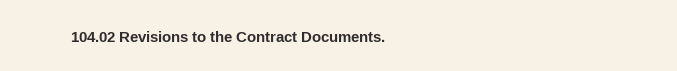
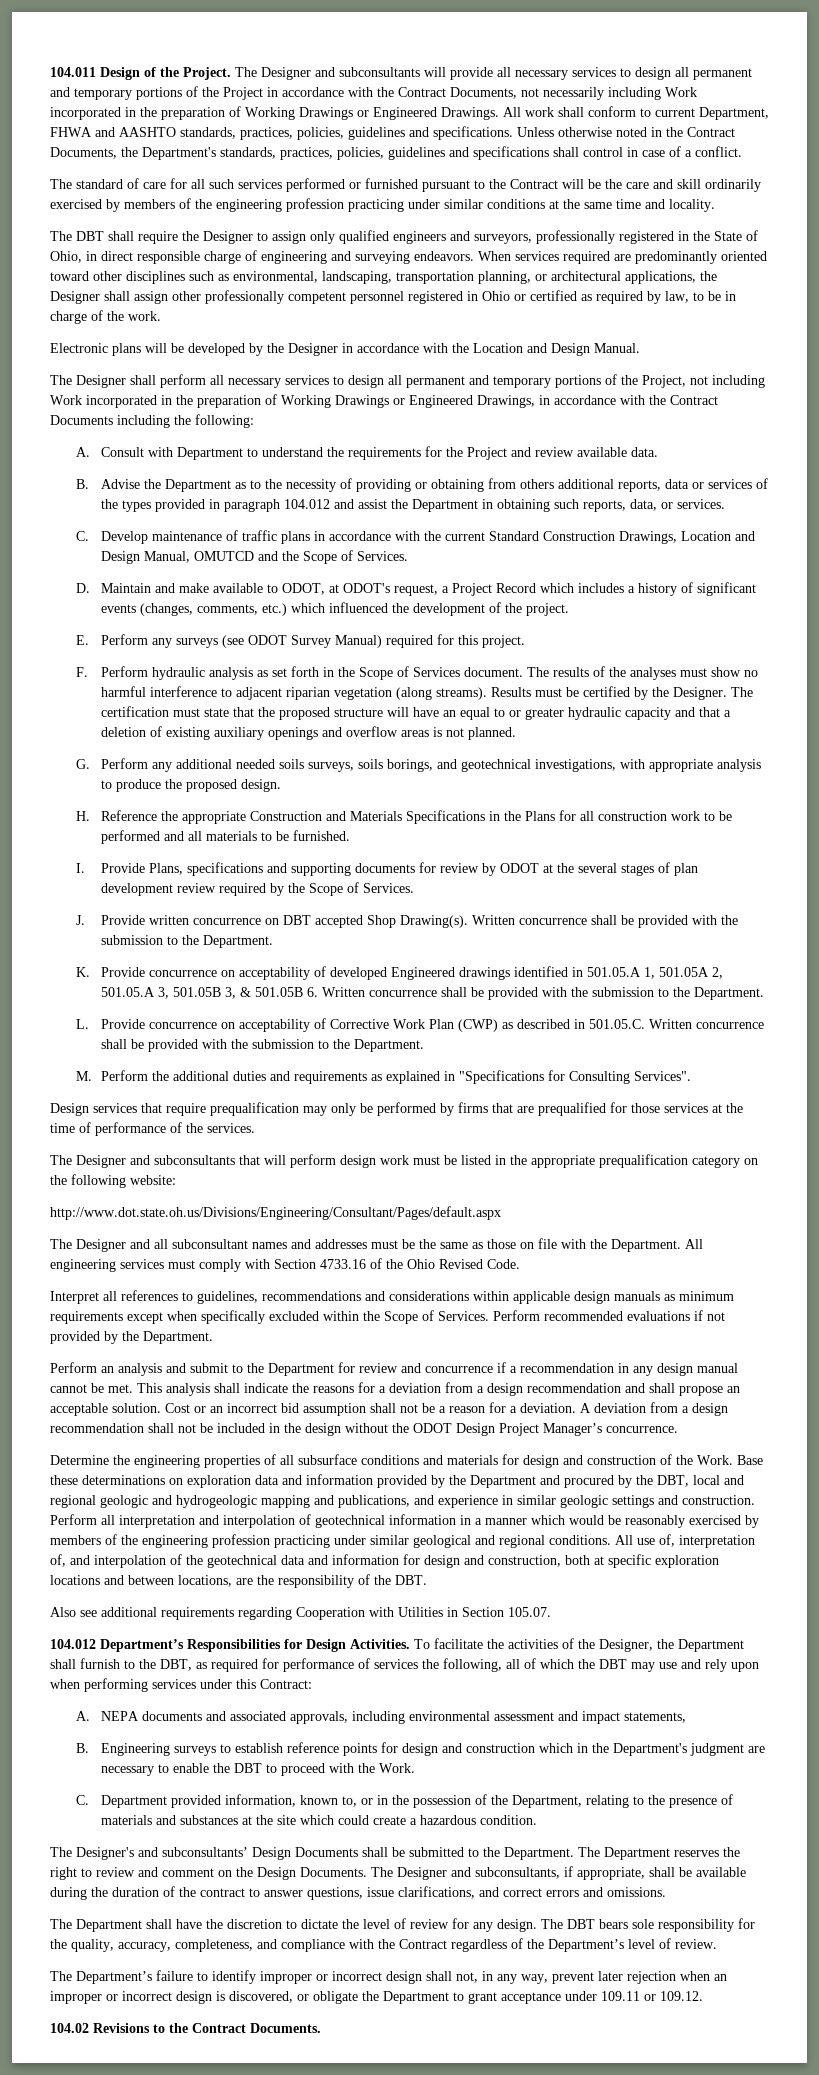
(71, 37) none -> [50,67,752,80] [50,86,697,100] [50,106,769,120] [50,126,735,140] [50,146,742,160] [50,178,761,192] [50,198,715,212] [50,230,758,244] [50,250,767,264] [50,271,717,284] [50,290,736,304] [50,310,161,324] [50,343,640,356] [50,374,765,388] [50,394,718,408] [50,414,254,428] [75,446,659,460] [75,478,769,492] [101,499,726,512] [75,530,756,544] [101,550,409,564] [75,582,757,596] [101,602,570,616] [75,634,526,648] [75,666,759,680] [101,686,754,700] [101,706,732,720] [101,726,517,740] [75,758,762,772] [101,779,282,792] [75,810,733,824] [101,830,351,844] [75,862,699,876] [101,882,415,896] [75,915,739,928] [101,935,274,948] [75,966,724,980] [101,987,765,1000] [75,1018,765,1032] [101,1039,425,1052] [75,1070,692,1084] [50,1102,743,1116] [50,1122,255,1136] [50,1154,758,1168] [50,1174,176,1188] [50,1206,501,1220] [50,1238,703,1252] [50,1258,520,1272] [50,1290,734,1304] [50,1310,725,1324] [50,1331,213,1344] [50,1362,738,1376] [50,1382,740,1396] [50,1402,728,1416] [50,1423,678,1436] [50,1454,763,1468] [50,1474,744,1488] [50,1495,755,1508] [50,1514,759,1528] [50,1534,755,1548] [50,1554,719,1568] [50,1574,427,1588] [50,1607,551,1620] [50,1638,744,1652] [50,1658,759,1672] [50,1678,312,1692] [75,1711,687,1724] [75,1742,766,1756] [101,1763,416,1776] [75,1794,734,1808] [101,1815,538,1825] [50,1847,740,1860] [50,1866,746,1880] [50,1886,666,1900] [50,1918,755,1932] [50,1938,717,1952] [50,1970,727,1984] [50,1991,703,2004] 104.011 Design of the Project. The Designer and subconsultants will provide all necessary services to design all permanent and temporary portions of the Project in accordance with the Contract Documents, not necessarily including Work incorporated in the preparation of Working Drawings or Engineered Drawings. All work shall conform to current Department, FHWA and AASHTO standards, practices, policies, guidelines and specifications. Unless otherwise noted in the Contract Documents, the Department's standards, practices, policies, guidelines and specifications shall control in case of a conflict. // The standard of care for all such services performed or furnished pursuant to the Contract will be the care and skill ordinarily exercised by members of the engineering profession practicing under similar conditions at the same time and locality. // The DBT shall require the Designer to assign only qualified engineers and surveyors, professionally registered in the State of Ohio, in direct responsible charge of engineering and surveying endeavors. When services required are predominantly oriented toward other disciplines such as environmental, landscaping, transportation planning, or architectural applications, the Designer shall assign other professionally competent personnel registered in Ohio or certified as required by law, to be in charge of the work. // Electronic plans will be developed by the Designer in accordance with the Location and Design Manual. // The Designer shall perform all necessary services to design all permanent and temporary portions of the Project, not including Work incorporated in the preparation of Working Drawings or Engineered Drawings, in accordance with the Contract Documents including the following: // A. Consult with Department to understand the requirements for the Project and review available data. // B. Advise the Department as to the necessity of providing or obtaining from others additional reports, data or services of the types provided in paragraph 104.012 and assist the Department in obtaining such reports, data, or services. // C. Develop maintenance of traffic plans in accordance with the current Standard Construction Drawings, Location and Design Manual, OMUTCD and the Scope of Services. // D. Maintain and make available to ODOT, at ODOT's request, a Project Record which includes a history of significant events (changes, comments, etc.) which influenced the development of the project. // E. Perform any surveys (see ODOT Survey Manual) required for this project. // F. Perform hydraulic analysis as set forth in the Scope of Services document. The results of the analyses must show no harmful interference to adjacent riparian vegetation (along streams). Results must be certified by the Designer. The certification must state that the proposed structure will have an equal to or greater hydraulic capacity and that a deletion of existing auxiliary openings and overflow areas is not planned. // G. Perform any additional needed soils surveys, soils borings, and geotechnical investigations, with appropriate analysis to produce the proposed design. // H. Reference the appropriate Construction and Materials Specifications in the Plans for all construction work to be performed and all materials to be furnished. // I. Provide Plans, specifications and supporting documents for review by ODOT at the several stages of plan development review required by the Scope of Services. // J. Provide written concurrence on DBT accepted Shop Drawing(s). Written concurrence shall be provided with the submission to the Department. // K. Provide concurrence on acceptability of developed Engineered drawings identified in 501.05.A 1, 501.05A 2, 501.05.A 3, 501.05B 3, & 501.05B 6. Written concurrence shall be provided with the submission to the Department. // L. Provide concurrence on acceptability of Corrective Work Plan (CWP) as described in 501.05.C. Written concurrence shall be provided with the submission to the Department. // M. Perform the additional duties and requirements as explained in "Specifications for Consulting Services". // Design services that require prequalification may only be performed by firms that are prequalified for those services at the time of performance of the services. // The Designer and subconsultants that will perform design work must be listed in the appropriate prequalification category on the following website: // http://www.dot.state.oh.us/Divisions/Engineering/Consultant/Pages/default.aspx // The Designer and all subconsultant names and addresses must be the same as those on file with the Department. All engineering services must comply with Section 4733.16 of the Ohio Revised Code. // Interpret all references to guidelines, recommendations and considerations within applicable design manuals as minimum requirements except when specifically excluded within the Scope of Services. Perform recommended evaluations if not provided by the Department. // Perform an analysis and submit to the Department for review and concurrence if a recommendation in any design manual cannot be met. This analysis shall indicate the reasons for a deviation from a design recommendation and shall propose an acceptable solution. Cost or an incorrect bid assumption shall not be a reason for a deviation. A deviation from a design recommendation shall not be included in the design without the ODOT Design Project Manager’s concurrence. // Determine the engineering properties of all subsurface conditions and materials for design and construction of the Work. Base these determinations on exploration data and information provided by the Department and procured by the DBT, local and regional geologic and hydrogeologic mapping and publications, and experience in similar geologic settings and construction. Perform all interpretation and interpolation of geotechnical information in a manner which would be reasonably exercised by members of the engineering profession practicing under similar geological and regional conditions. All use of, interpretation of, and interpolation of the geotechnical data and information for design and construction, both at specific exploration locations and between locations, are the responsibility of the DBT. // Also see additional requirements regarding Cooperation with Utilities in Section 105.07. // 104.012 Department’s Responsibilities for Design Activities. To facilitate the activities of the Designer, the Department shall furnish to the DBT, as required for performance of services the following, all of which the DBT may use and rely upon when performing services under this Contract: // A. NEPA documents and associated approvals, including environmental assessment and impact statements, // B. Engineering surveys to establish reference points for design and construction which in the Department's judgment are necessary to enable the DBT to proceed with the Work. // C. Department provided information, known to, or in the possession of the Department, relating to the presence of materials and substances at the site which could create a hazardous condition. // The Designer's and subconsultants’ Design Documents shall be submitted to the Department. The Department reserves the right to review and comment on the Design Documents. The Designer and subconsultants, if appropriate, shall be available during the duration of the contract to answer questions, issue clarifications, and correct errors and omissions. // The Department shall have the discretion to dictate the level of review for any design. The DBT bears sole responsibility for the quality, accuracy, completeness, and compliance with the Contract regardless of the Department’s level of review. // The Department’s failure to identify improper or incorrect design shall not, in any way, prevent later rejection when an improper or incorrect design is discovered, or obligate the Department to grant acceptance under 109.11 or 109.12. //

